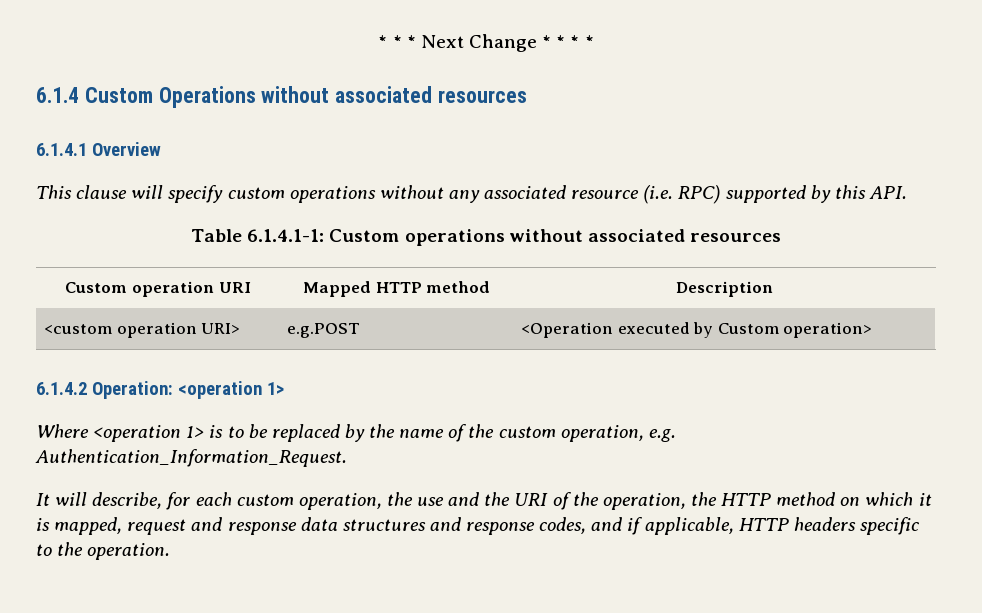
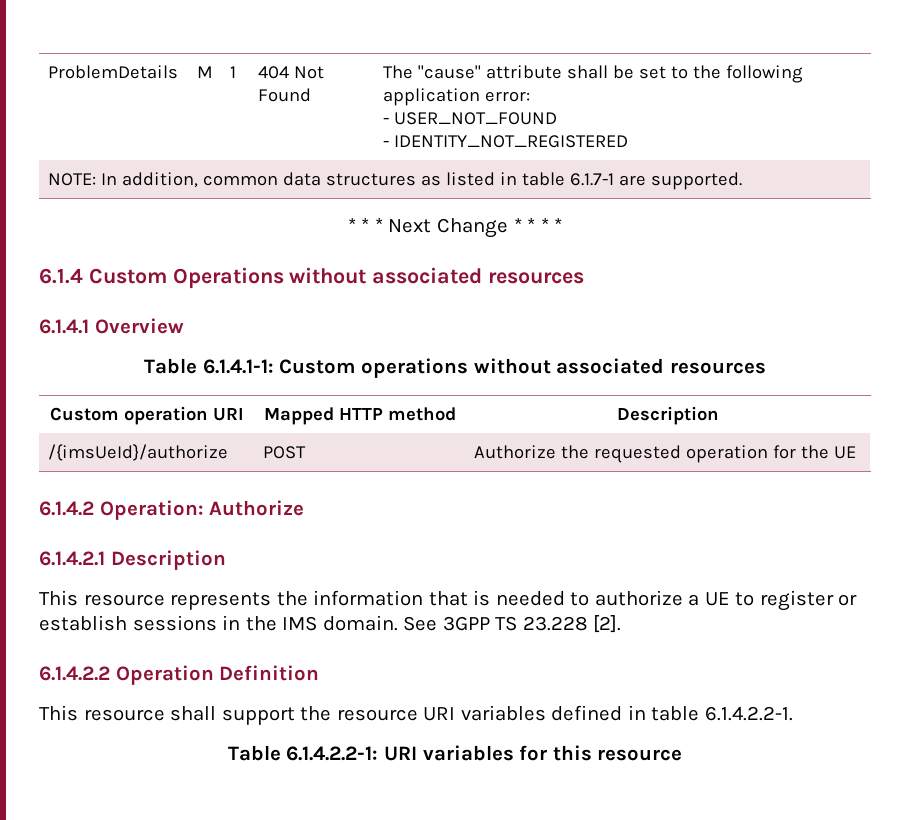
(378, 41) none -> [47,65,178,79] [196,66,213,78] [229,66,236,78] [257,66,324,79] [257,88,311,102] [382,65,803,83] [382,88,530,106] [382,112,557,125] [382,135,628,148] [47,172,742,190] ProblemDetails | M | 1 | 404 Not Found | The "cause" attribute shall be set to the following application error: // - USER_NOT_FOUND // - IDENTITY_NOT_REGISTERED // NOTE: In addition, common data structures as listed in table 6.1.7-1 are supported. //
[36,185,907,204] // This clause will specify custom operations without any associated resource (i.e. RPC) supported by this API. -> (184, 326) none
[43,322,241,338] [286,323,360,338] [520,322,873,338] [36,381,284,399] [36,424,676,442] [35,449,347,467] [36,492,932,510] [36,517,920,535] [36,542,171,560] <custom operation URI> | e.g.POST | <Operation executed by Custom operation> // 6.1.4.2 Operation: <operation 1> // Where <operation 1> is to be replaced by the name of the custom operation, e.g. Authentication_Information_Request. // It will describe, for each custom operation, the use and the URI of the operation, the HTTP method on which it is mapped, request and response data structures and response codes, and if applicable, HTTP headers specific to the operation. -> [47,444,228,461] [262,446,306,459] [473,445,856,463] [39,500,305,520] [39,550,226,570] [39,590,858,611] [39,615,622,633] [39,665,320,685] [39,705,793,725] [227,745,683,761] /{imsUeId}/authorize | POST | Authorize the requested operation for the UE // 6.1.4.2 Operation: Authorize // 6.1.4.2.1 Description // This resource represents the information that is needed to authorize a UE to register or establish sessions in the IMS domain. See 3GPP TS 23.228 [2]. // 6.1.4.2.2 Operation Definition // This resource shall support the resource URI variables defined in table 6.1.4.2.2-1. // Table 6.1.4.2.2-1: URI variables for this resource

